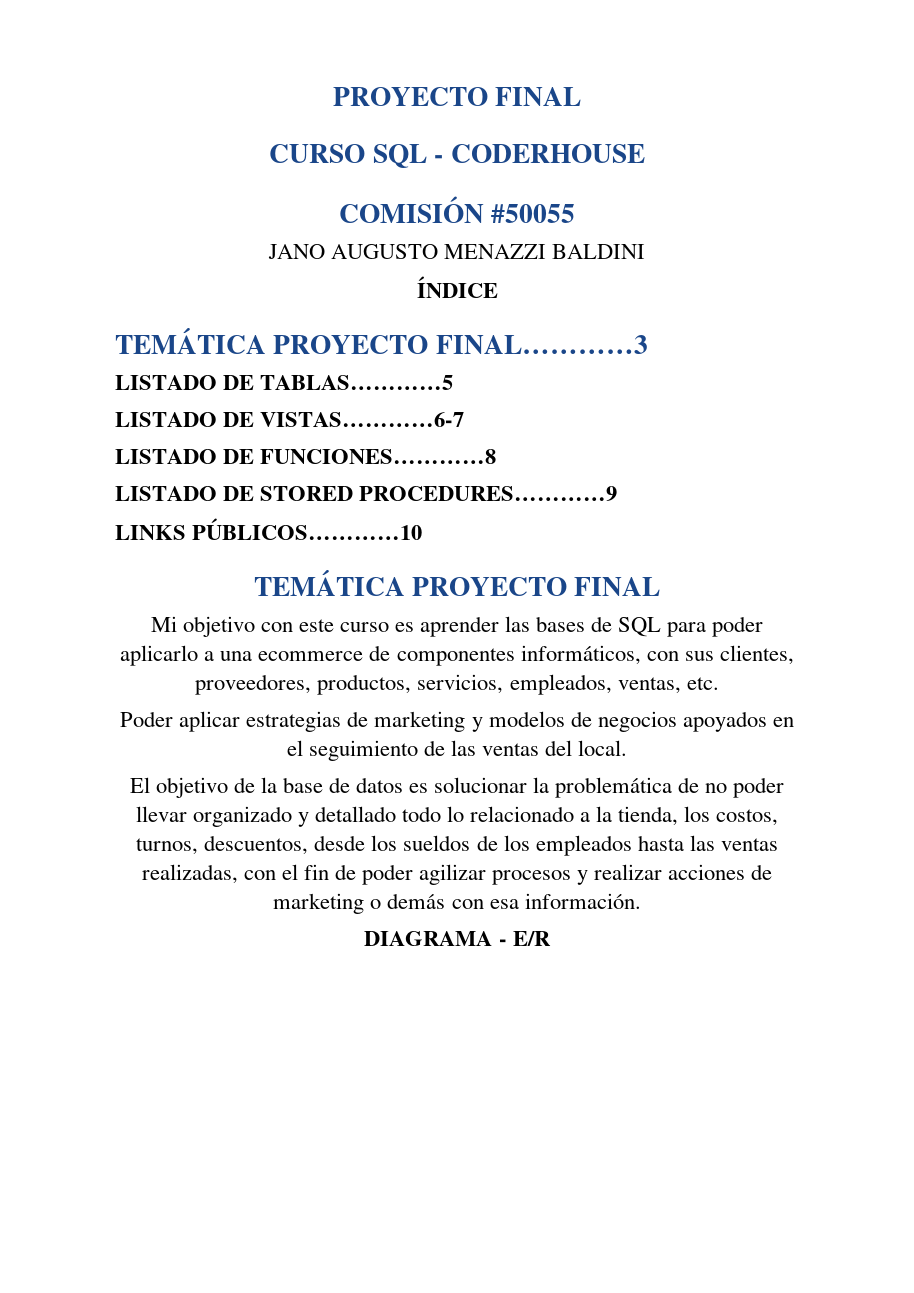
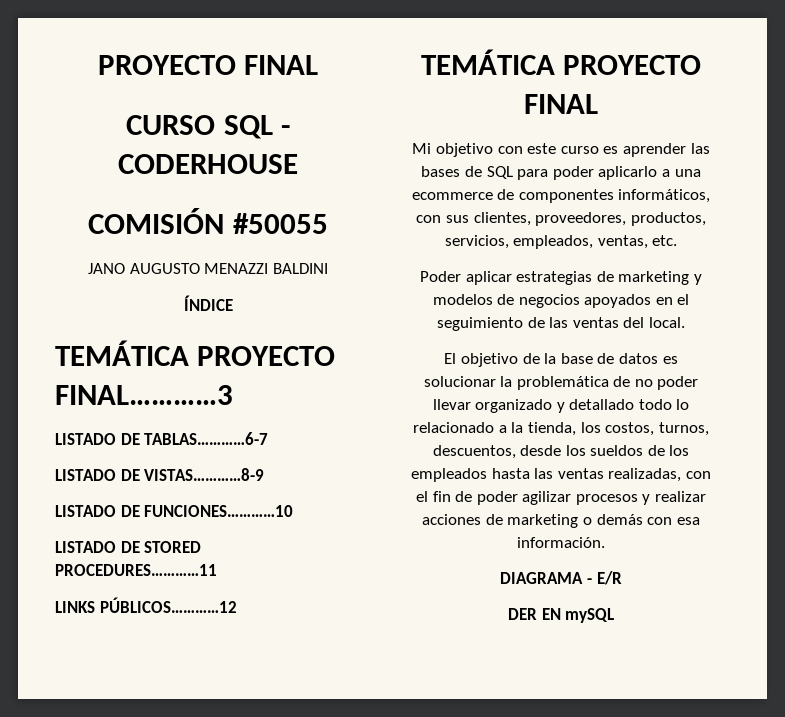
[260,375,454,390] [115,412,465,427] [115,449,497,464] TABLAS…………5 // LISTADO DE VISTAS…………6-7 // LISTADO DE FUNCIONES…………8 -> [144,432,269,445] [55,468,265,481] [55,505,294,517] TABLAS…………6-7 // LISTADO DE VISTAS…………8-9 // LISTADO DE FUNCIONES…………10
[359,486,618,501] PROCEDURES…………9 -> [55,564,217,576] PROCEDURES…………11
[192,518,423,540] PÚBLICOS…………10 -> [99,597,237,613] PÚBLICOS…………12
(551, 938) none -> [507,608,615,623] // DER EN mySQL

